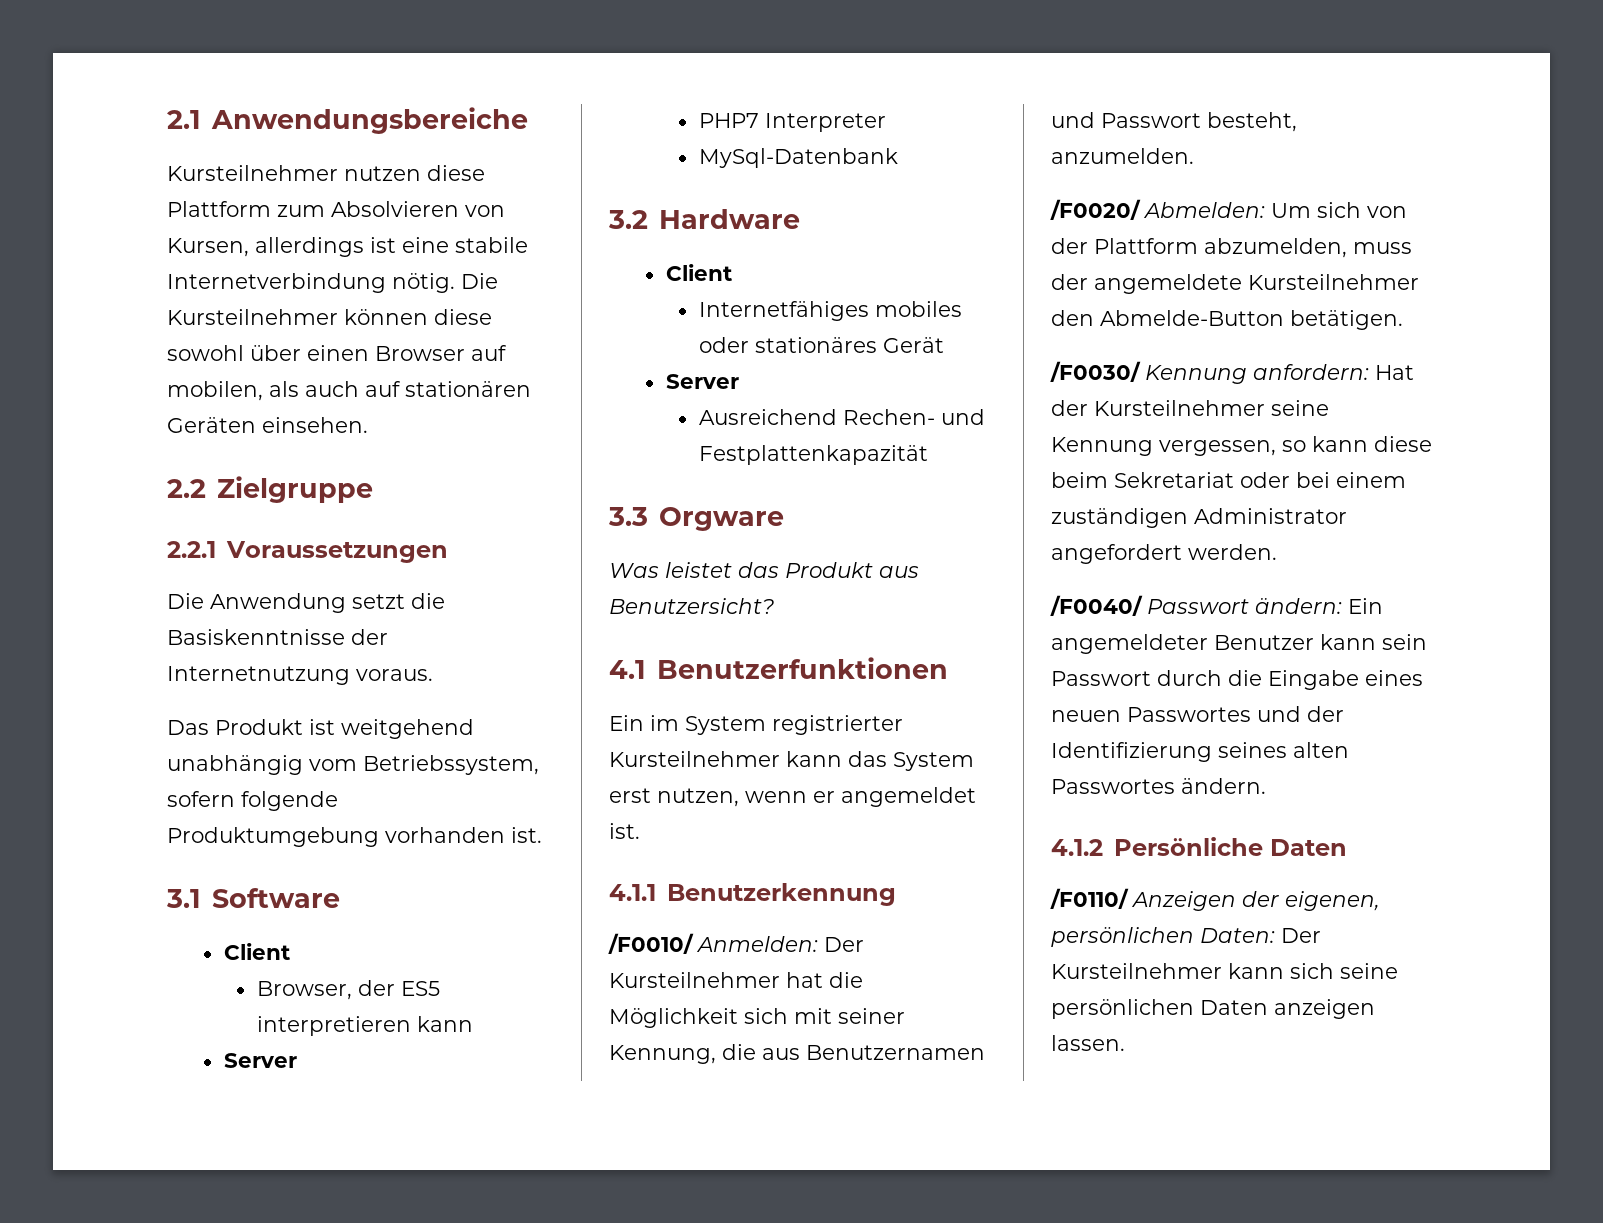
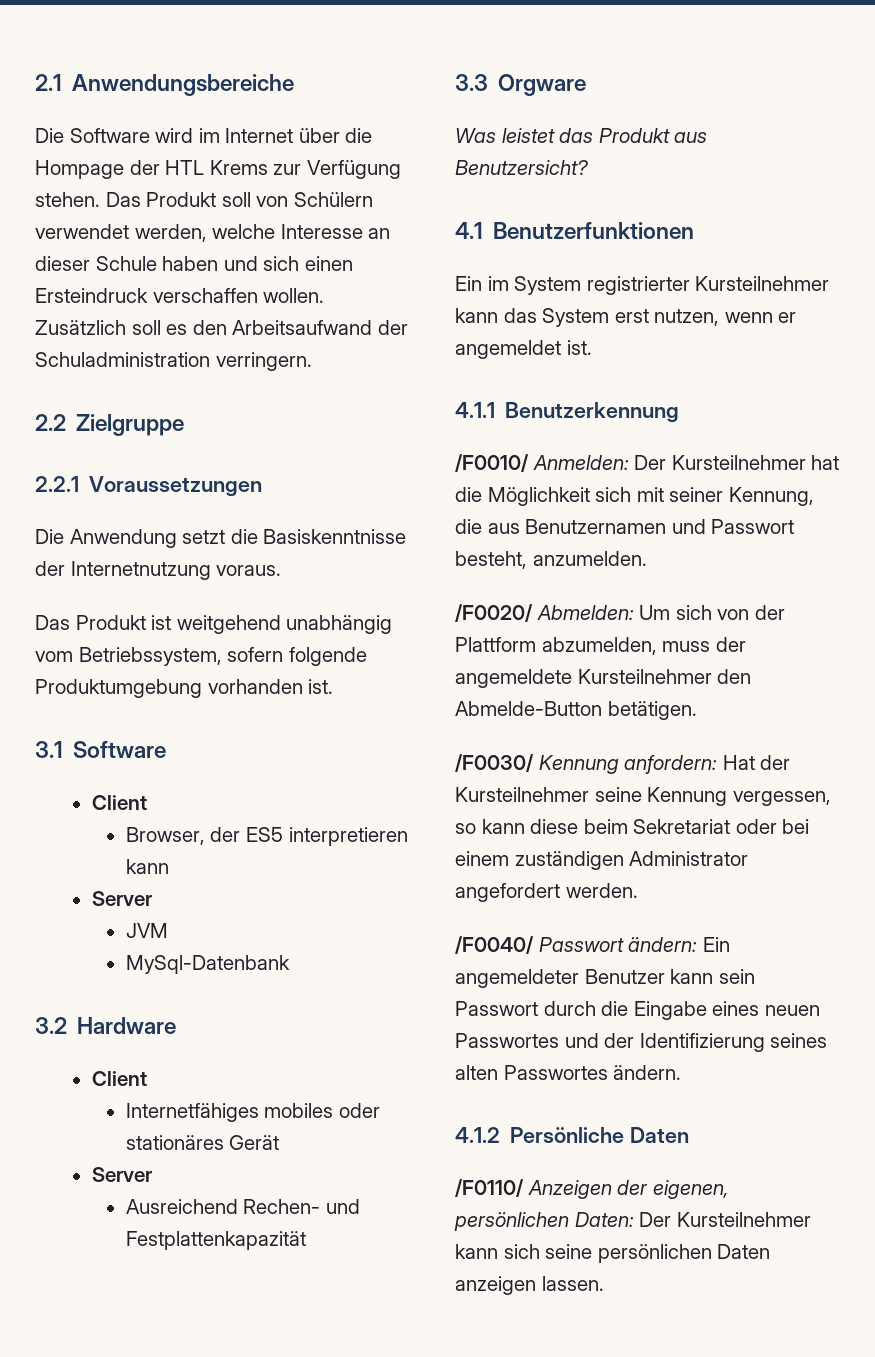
[167,165,485,181] [167,201,505,217] [167,237,528,257] [167,273,498,293] [167,309,492,325] [167,345,507,361] [167,381,531,401] [167,417,368,433] Kursteilnehmer nutzen diese Plattform zum Absolvieren von Kursen, allerdings ist eine stabile Internetverbindung nötig. Die Kursteilnehmer können diese sowohl über einen Browser auf mobilen, als auch auf stationären Geräten einsehen. -> [35,128,373,143] [35,160,401,179] [35,192,373,207] [35,224,391,242] [35,256,353,271] [35,288,325,303] [35,320,408,335] [35,352,312,371] Die Software wird im Internet über die Hompage der HTL Krems zur Verfügung stehen. Das Produkt soll von Schülern verwendet werden, welche Interesse an dieser Schule haben und sich einen Ersteindruck verschaffen wollen. Zusätzlich soll es den Arbeitsaufwand der Schuladministration verringern.
[698,113,886,132] PHP7 Interpreter -> [125,923,168,938] JVM

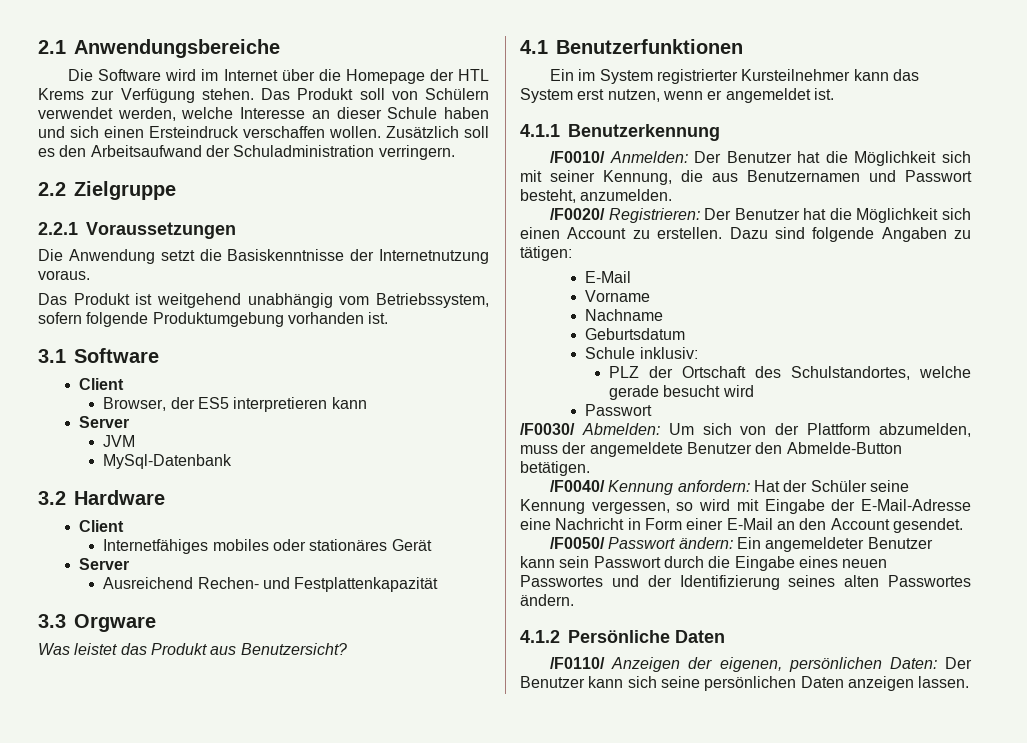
[35,160,124,179] Hompage -> [345,69,425,84] Homepage
[671,455,806,470] Kursteilnehmer -> [726,151,792,163] Benutzer
(533, 613) none -> [608,208,971,223] [520,227,971,242] [520,246,572,261] [585,271,632,283] [585,290,651,302] [585,309,664,321] [585,328,686,340] [585,347,698,359] [609,366,971,380] [609,385,754,400] [585,404,653,416] [520,423,575,435] Registrieren: Der Benutzer hat die Möglichkeit sich einen Account zu erstellen. Dazu sind folgende Angaben zu tätigen: // E-Mail // Vorname // Nachname // Geburtsdatum // Schule inklusiv: // PLZ der Ortschaft des Schulstandortes, welche gerade besucht wird // Passwort // /F0030/
[577,669,712,684] Kursteilnehmer -> [686,442,752,454] Benutzer
[455,754,534,772] /F0030/ -> [550,480,606,492] /F0040/
[455,787,589,802] Kursteilnehmer -> [810,480,867,492] Schüler
[481,819,810,834] [455,851,749,870] [455,883,638,902] [455,936,534,954] kann diese beim Sekretariat oder bei einem zuständigen Administrator angefordert werden. // /F0040/ -> [699,499,971,514] [520,518,963,533] [550,537,606,549] wird mit Eingabe der E-Mail-Adresse eine Nachricht in Form einer E-Mail an den Account gesendet. // /F0050/
[676,1212,811,1227] Kursteilnehmer -> [520,676,585,688] Benutzer

